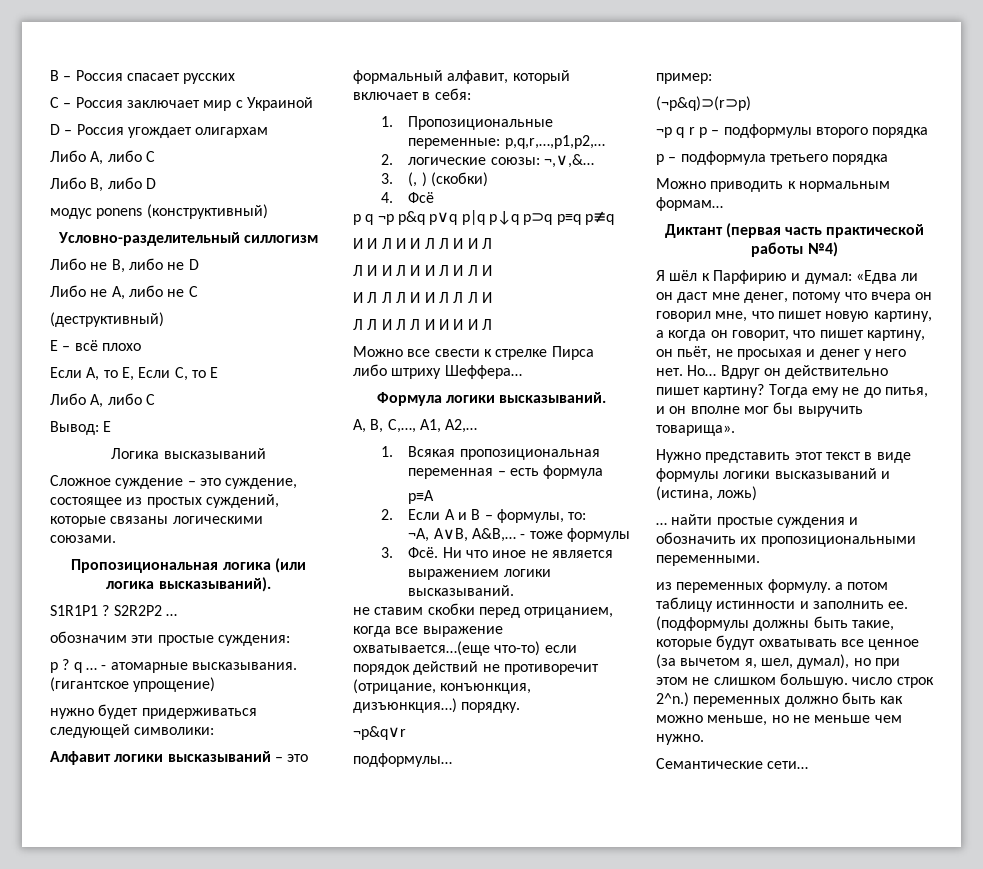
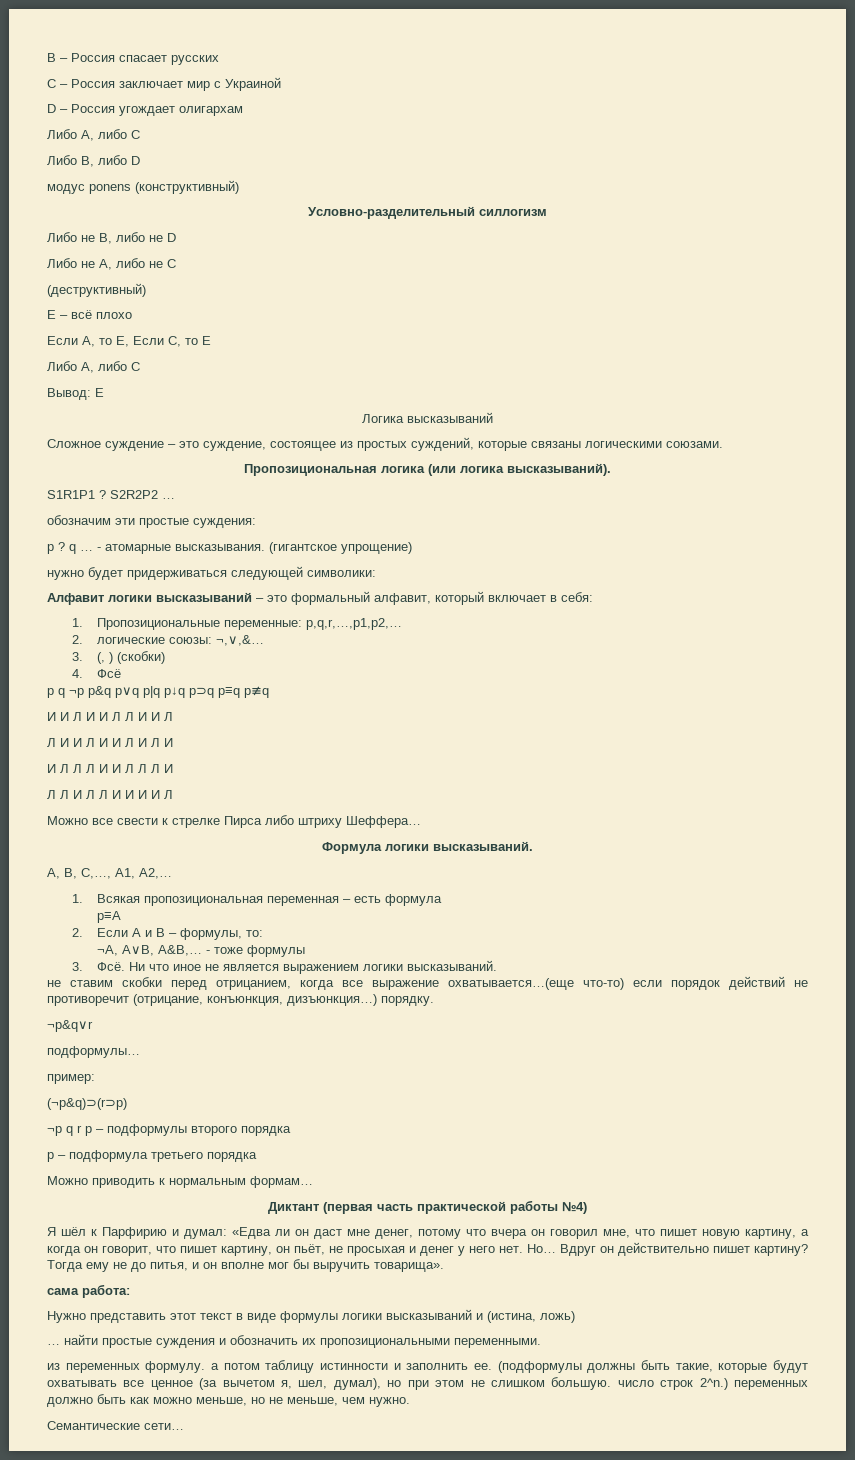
(735, 430) none -> [47,1284,130,1298] // сама работа:
[814,715,871,723] меньше -> [287,1397,338,1406] меньше,

